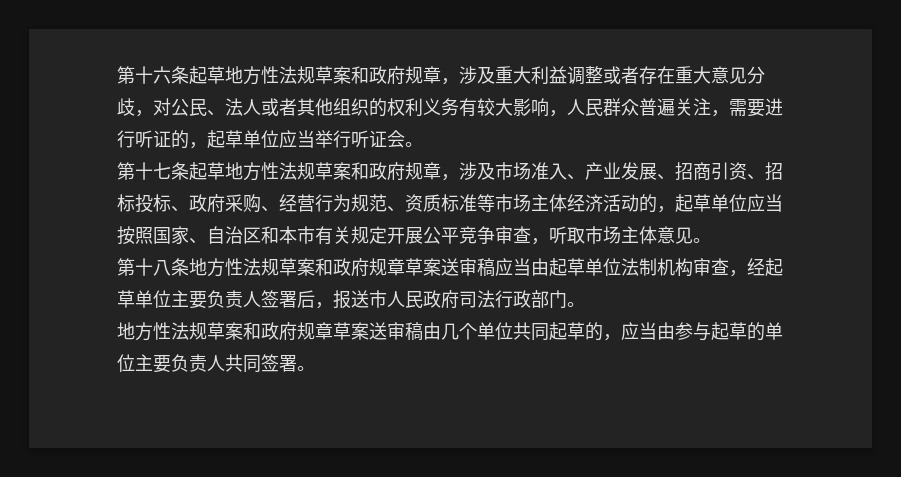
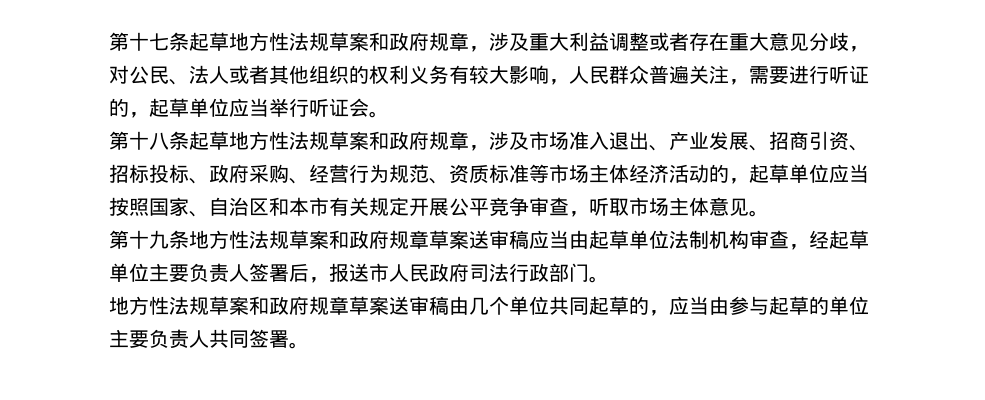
[117,66,171,84] 第十六 -> [109,32,169,51] 第十七
[153,162,171,179] 七 -> [149,132,169,150] 八
(567, 171) none -> [609,131,649,150] 退出
[153,260,171,276] 八 -> [149,230,169,249] 九

